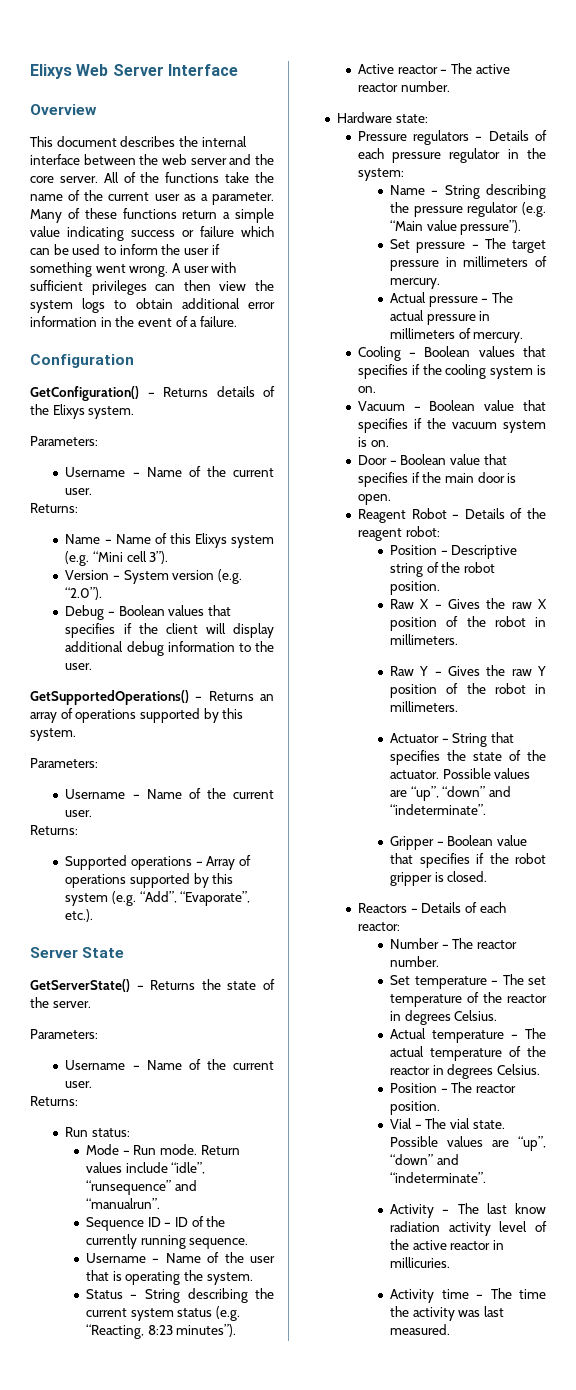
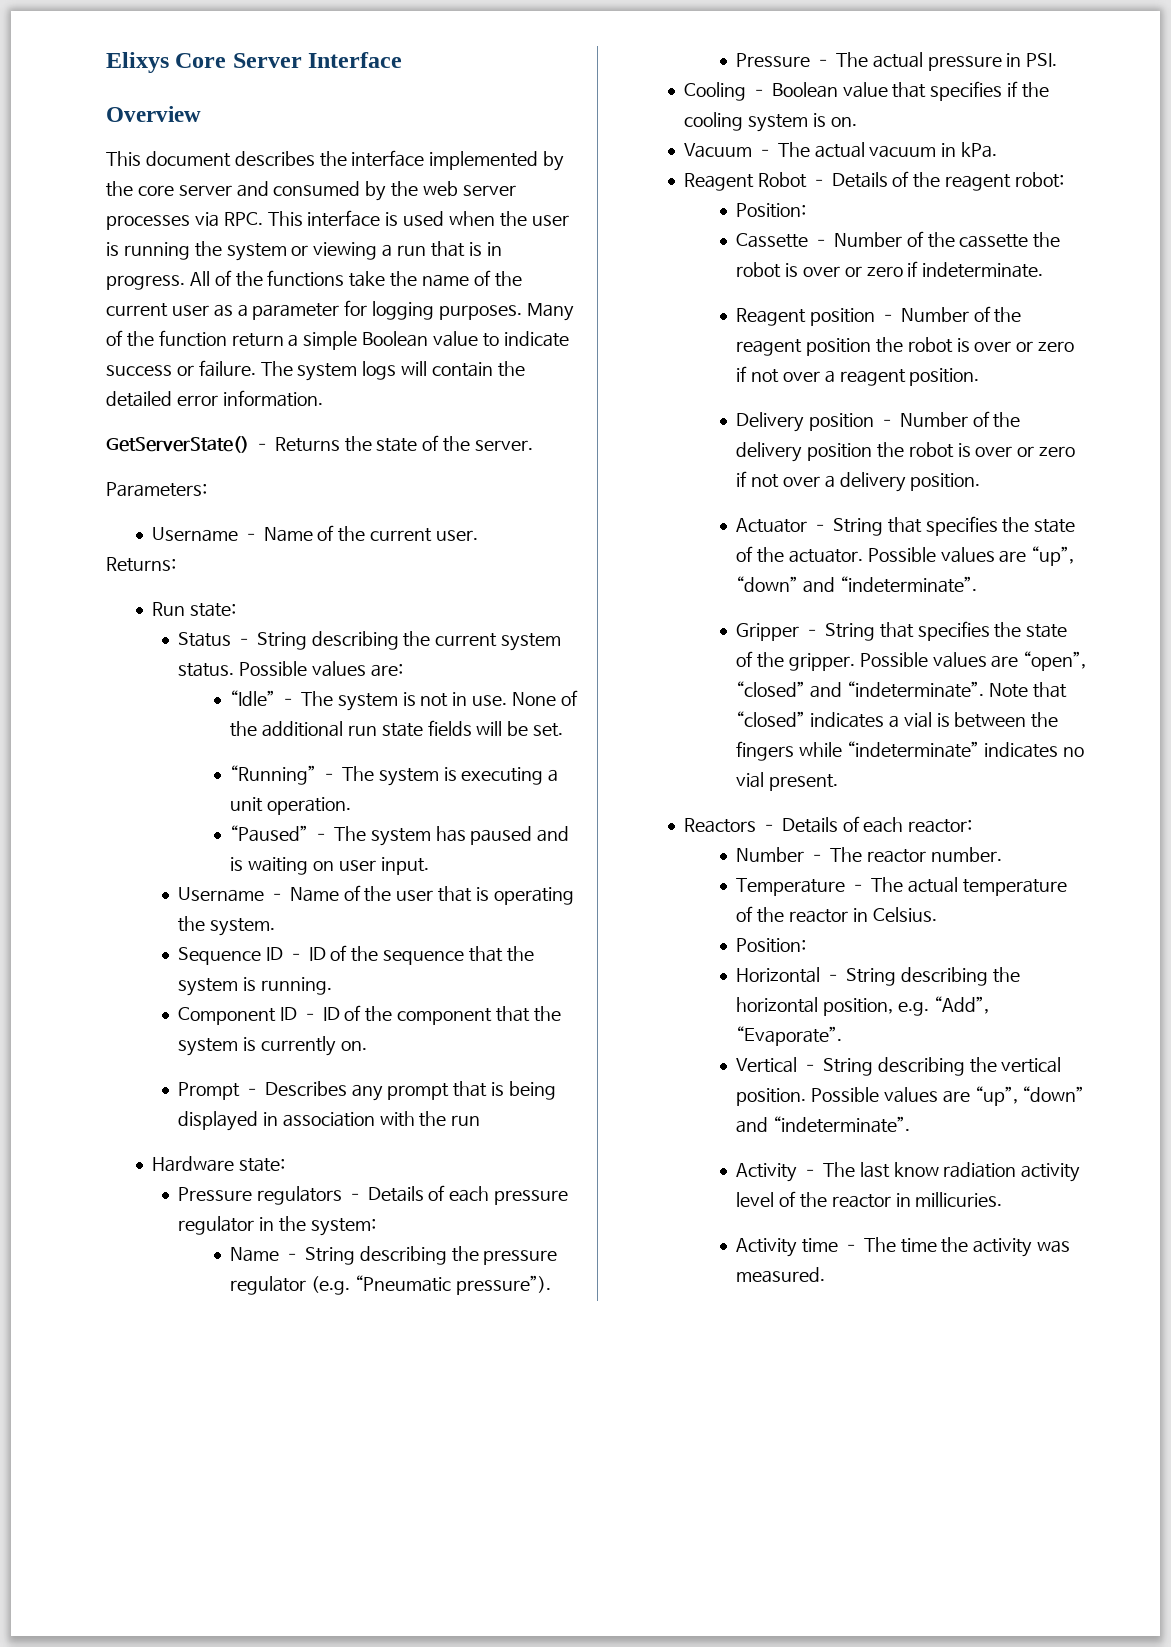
[30,64,109,79] Elixys Web -> [106,52,227,73] Elixys Core
[201,136,247,147] [30,154,274,165] [30,176,98,183] internal interface between the web server and the core server. -> [351,150,565,171] [106,181,516,201] [106,210,569,230] [106,241,502,261] [106,275,185,290] interface implemented by the core server and consumed by the web server processes via RPC. This interface is used when the user is running the system or viewing a run that is in progress.
[211,192,274,205] [30,208,274,223] [30,226,274,241] [30,244,220,255] [30,262,237,277] [30,280,274,295] [30,298,275,313] [30,316,237,327] [30,354,134,368] [30,386,275,401] [30,404,135,419] [30,436,98,446] [65,466,274,477] [65,488,93,495] [30,503,78,513] [65,533,274,548] [65,551,169,566] [65,569,242,584] [65,587,103,600] [65,605,231,620] [65,623,274,638] [65,641,274,656] [65,663,93,670] [30,690,274,705] [30,708,244,723] [30,728,76,741] [30,758,98,768] [65,788,274,799] [65,810,93,817] [30,825,78,835] [65,855,251,870] [65,873,234,888] [65,891,251,906] [65,909,94,922] [30,947,125,958] parameter. Many of these functions return a simple value indicating success or failure which can be used to inform the user if something went wrong. A user with sufficient privileges can then view the system logs to obtain additional error information in the event of a failure. // Configuration // GetConfiguration() – Returns details of the Elixys system. // Parameters: // Username – Name of the current user. // Returns: // Name – Name of this Elixys system (e.g. “Mini cell 3”). // Version – System version (e.g. “2.0”). // Debug – Boolean values that specifies if the client will display additional debug information to the user. // GetSupportedOperations() – Returns an array of operations supported by this system. // Parameters: // Username – Name of the current user. // Returns: // Supported operations – Array of operations supported by this system (e.g. “Add”, “Evaporate”, etc.). // Server State -> [252,300,574,321] [106,330,569,350] [106,360,525,381] [106,390,323,407] parameter for logging purposes. Many of the function return a simple Boolean value to indicate success or failure. The system logs will contain the detailed error information.
[92,1128,131,1137] [85,1144,240,1155] [85,1162,206,1174] [85,1180,197,1195] [85,1198,160,1209] [85,1216,226,1231] [85,1234,249,1249] status: // Mode – Run mode. Return values include “idle”, “runsequence” and “manualrun”. // Sequence ID – ID of the currently running sequence. -> [189,603,236,617] [177,631,562,651] [177,661,403,677] [230,690,578,711] [230,720,564,737] [230,765,559,786] [230,797,351,815] [230,825,570,846] [230,857,429,875] state: // Status – String describing the current system status. Possible values are: // “Idle” – The system is not in use. None of the additional run state fields will be set. // “Running” – The system is executing a unit operation. // “Paused” – The system has paused and is waiting on user input.
[85,1288,274,1303] [85,1306,240,1321] [85,1324,237,1339] [357,63,510,74] [357,81,450,92] Status – String describing the current system status (e.g. “Reacting, 8:23 minutes”). // Active reactor – The active reactor number. -> [177,945,534,965] [177,977,332,996] [177,1005,561,1025] [177,1036,367,1056] [177,1081,556,1101] [177,1111,481,1131] Sequence ID – ID of the sequence that the system is running. // Component ID – ID of the component that the system is currently on. // Prompt – Describes any prompt that is being displayed in association with the run
[390,220,457,231] “Main value -> [354,1275,451,1292] “Pneumatic
[390,238,546,253] [390,256,547,271] [390,278,441,289] [390,292,478,307] Set pressure – The target pressure in millimeters of mercury. // Actual pressure -> [736,53,811,67] Pressure
[390,328,524,343] millimeters of mercury. -> [1026,53,1058,67] PSI.
[478,346,515,357] values -> [842,82,888,98] value
[429,400,546,411] [357,418,546,433] [357,437,389,447] [357,454,507,465] [357,472,517,487] [357,494,391,505] Boolean value that specifies if the vacuum system is on. // Door – Boolean value that specifies if the main door is open. -> [777,142,998,158] The actual vacuum in kPa.
[390,545,518,559] [390,562,495,577] [390,581,441,595] [390,598,547,609] [390,616,546,631] [390,634,459,645] [390,665,546,676] [390,683,546,698] [390,701,459,712] Position – Descriptive string of the robot position. // Raw X – Gives the raw X position of the robot in millimeters. // Raw Y – Gives the raw Y position of the robot in millimeters. -> [736,203,807,218] [736,231,1061,248] [736,261,1044,278] [736,306,1022,326] [736,337,1075,356] [736,366,980,386] [736,411,1021,432] [736,442,1076,462] [736,471,981,492] Position: // Cassette – Number of the cassette the robot is over or zero if indeterminate. // Reagent position – Number of the reagent position the robot is over or zero if not over a reagent position. // Delivery position – Number of the delivery position the robot is over or zero if not over a delivery position.
[447,835,527,846] [390,853,546,868] [390,871,488,886] Boolean value that specifies if the robot gripper is closed. -> [824,621,1068,641] [736,651,1087,671] [736,681,1067,698] [736,711,1059,728] [736,741,1084,761] [736,772,838,791] String that specifies the state of the gripper. Possible values are “open”, “closed” and “indeterminate”. Note that “closed” indicates a vial is between the fingers while “indeterminate” indicates no vial present.
[390,974,546,989] [390,992,547,1007] [390,1010,498,1025] [390,1028,505,1043] Set temperature – The set temperature of the reactor in degrees Celsius. // Actual temperature -> [736,878,846,896] Temperature
[447,1064,540,1079] [390,1082,516,1093] [390,1101,441,1115] [390,1118,505,1129] degrees Celsius. // Position – The reactor position. // Vial – The vial state. -> [872,907,937,922] [736,938,807,953] [736,967,1020,986] [736,996,989,1016] [736,1026,843,1046] [736,1057,1062,1076] [736,1088,807,1106] Celsius. // Position: // Horizontal – String describing the horizontal position, e.g. “Add”, “Evaporate”. // Vertical – String describing the vertical position.
[412,1240,447,1250] active -> (827, 1200) none
[483,1306,504,1317] last -> (1071, 1246) none

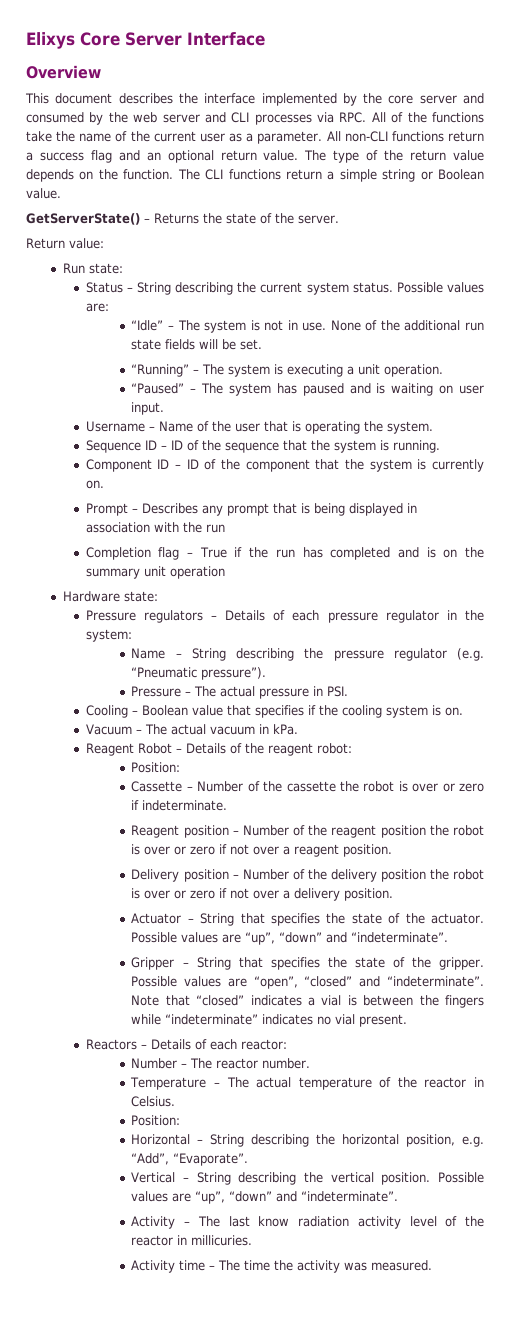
(516, 190) none -> [204,112,250,123] and CLI
[267,210,569,227] [106,241,502,261] [106,275,185,290] This interface is used when the user is running the system or viewing a run that is in progress. -> (367, 117) none
[252,300,574,321] [106,330,569,350] [106,360,525,381] [106,390,323,407] parameter for logging purposes. Many of the function return a simple Boolean value to indicate success or failure. The system logs will contain the detailed error information. -> [257,131,485,144] [26,150,484,163] [26,169,485,182] [26,188,61,199] parameter. All non-CLI functions return a success flag and an optional return value. The type of the return value depends on the function. The CLI functions return a simple string or Boolean value.
[106,482,207,497] [151,525,479,542] [106,557,176,572] Parameters: // Username – Name of the current user. // Returns: -> [26,238,104,249] Return value:
(481, 1120) none -> [85,547,485,560] [85,566,225,579] // Completion flag – True if the run has completed and is on the summary unit operation

